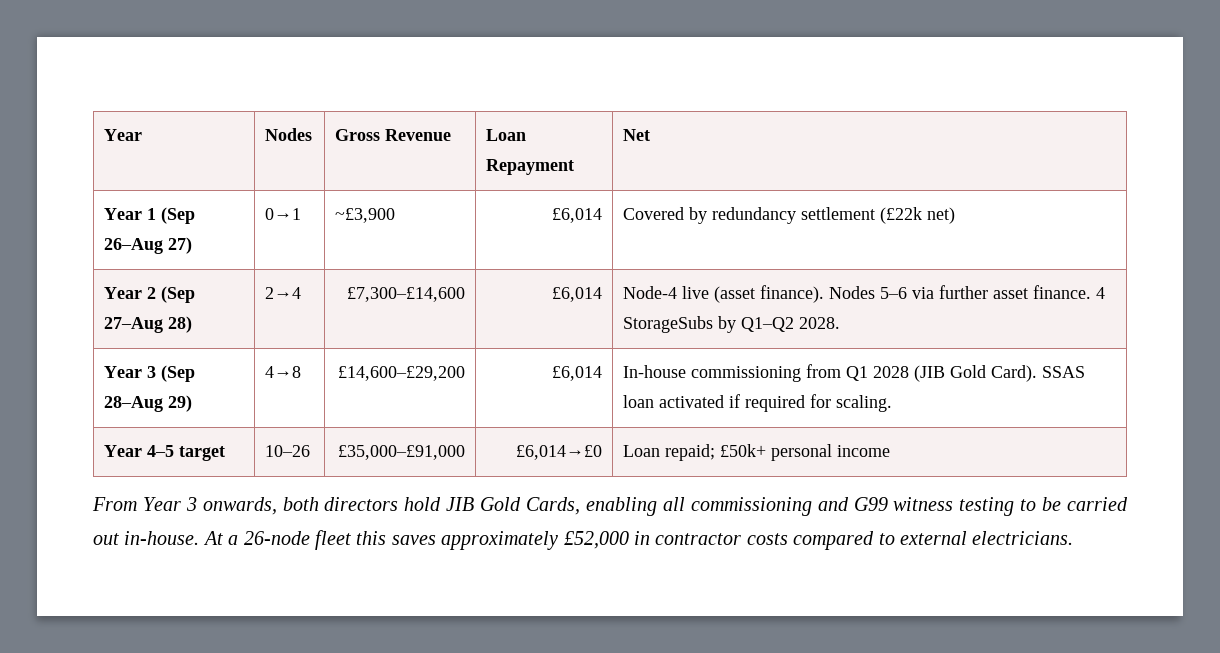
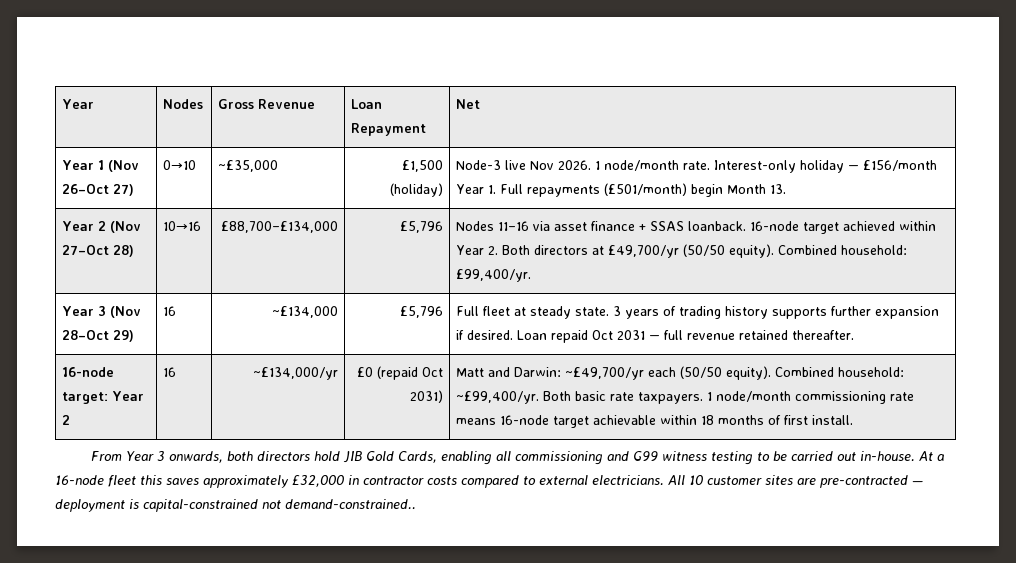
[161,207,196,224] [104,238,164,254] (Sep 26–Aug -> [108,160,140,172] [62,184,110,194] (Nov 26–Oct
[265,208,302,220] [335,208,396,223] [551,208,602,223] [623,207,956,224] [104,286,196,303] [104,317,164,333] 0→1 | ~£3,900 | £6,014 | Covered by redundancy settlement (£22k net) // Year 2 (Sep 27–Aug -> [163,160,197,170] [218,160,279,172] [401,160,443,172] [389,183,443,197] [456,160,938,173] [456,183,787,197] [62,221,142,233] [62,245,110,255] 0→10 | ~£35,000 | £1,500 (holiday) | Node-3 live Nov 2026. 1 node/month rate. Interest-only holiday — £156/month Year 1. Full repayments (£501/month) begin Month 13. // Year 2 (Nov 27–Oct
[265,287,302,299] [346,287,465,302] [551,287,602,302] [623,285,1106,303] [623,316,841,333] [104,365,196,382] [104,396,164,412] 2→4 | £7,300–£14,600 | £6,014 | Node-4 live (asset finance). Nodes 5–6 via further asset finance. 4 StorageSubs by Q1–Q2 2028. // Year 3 (Sep 28–Aug -> [163,221,202,231] [220,221,338,233] [399,221,443,233] [456,221,937,234] [456,244,908,258] [456,269,532,282] [62,306,142,318] [62,330,110,340] 10→16 | £88,700–£134,000 | £5,796 | Nodes 11–16 via asset finance + SSAS loanback. 16-node target achieved within Year 2. Both directors at £49,700/yr (50/50 equity). Combined household: £99,400/yr. // Year 3 (Nov 28–Oct
[265,366,302,378] [337,366,465,381] [551,366,602,381] [623,364,1086,382] [623,394,893,412] [104,445,226,461] [265,445,311,457] [337,445,465,460] [515,445,602,460] [623,444,891,461] 4→8 | £14,600–£29,200 | £6,014 | In-house commissioning from Q1 2028 (JIB Gold Card). SSAS loan activated if required for scaling. // Year 4–5 target | 10–26 | £35,000–£91,000 | £6,014→£0 | Loan repaid; £50k+ personal income -> [163,306,177,316] [271,306,338,318] [399,306,443,318] [456,306,940,319] [456,330,855,343] [62,367,115,377] [62,391,145,404] [62,415,71,425] [163,367,177,377] [252,367,338,380] [356,366,443,380] [409,390,443,403] [456,366,905,380] [456,391,915,404] [456,415,854,428] 16 | ~£134,000 | £5,796 | Full fleet at steady state. 3 years of trading history supports further expansion if desired. Loan repaid Oct 2031 — full revenue retained thereafter. // 16-node target: Year 2 | 16 | ~£134,000/yr | £0 (repaid Oct 2031) | Matt and Darwin: ~£49,700/yr each (50/50 equity). Combined household: ~£99,400/yr. Both basic rate taxpayers. 1 node/month commissioning rate means 16-node target achievable within 18 months of first install.
[243,531,310,545] 26-node -> [55,475,104,485] 16-node
[563,531,629,549] £52,000 -> [292,475,344,487] £32,000
(1074, 538) none -> [668,475,923,488] [55,499,416,512] All 10 customer sites are pre-contracted — deployment is capital-constrained not demand-constrained..

